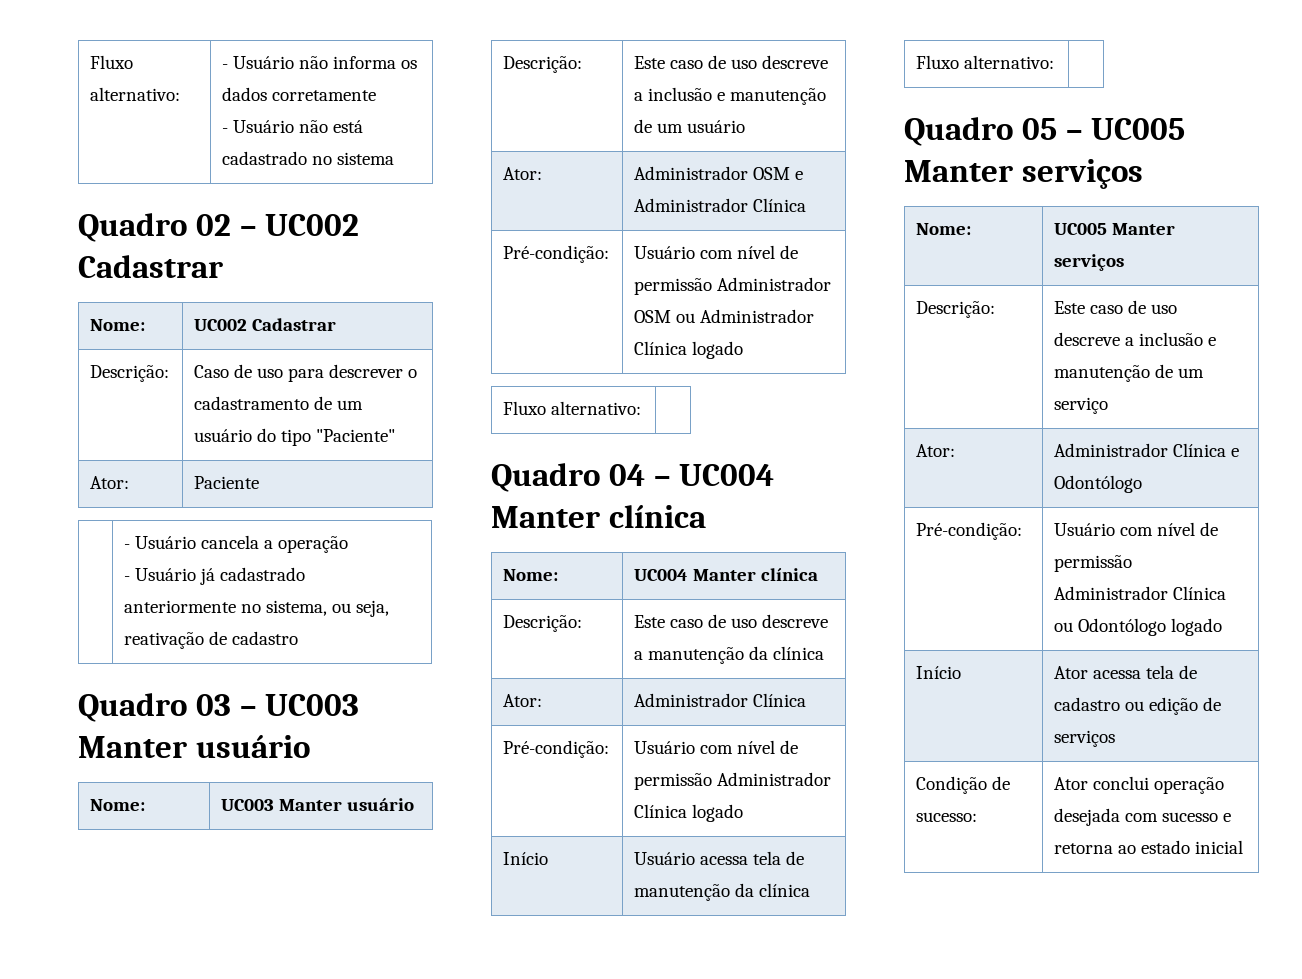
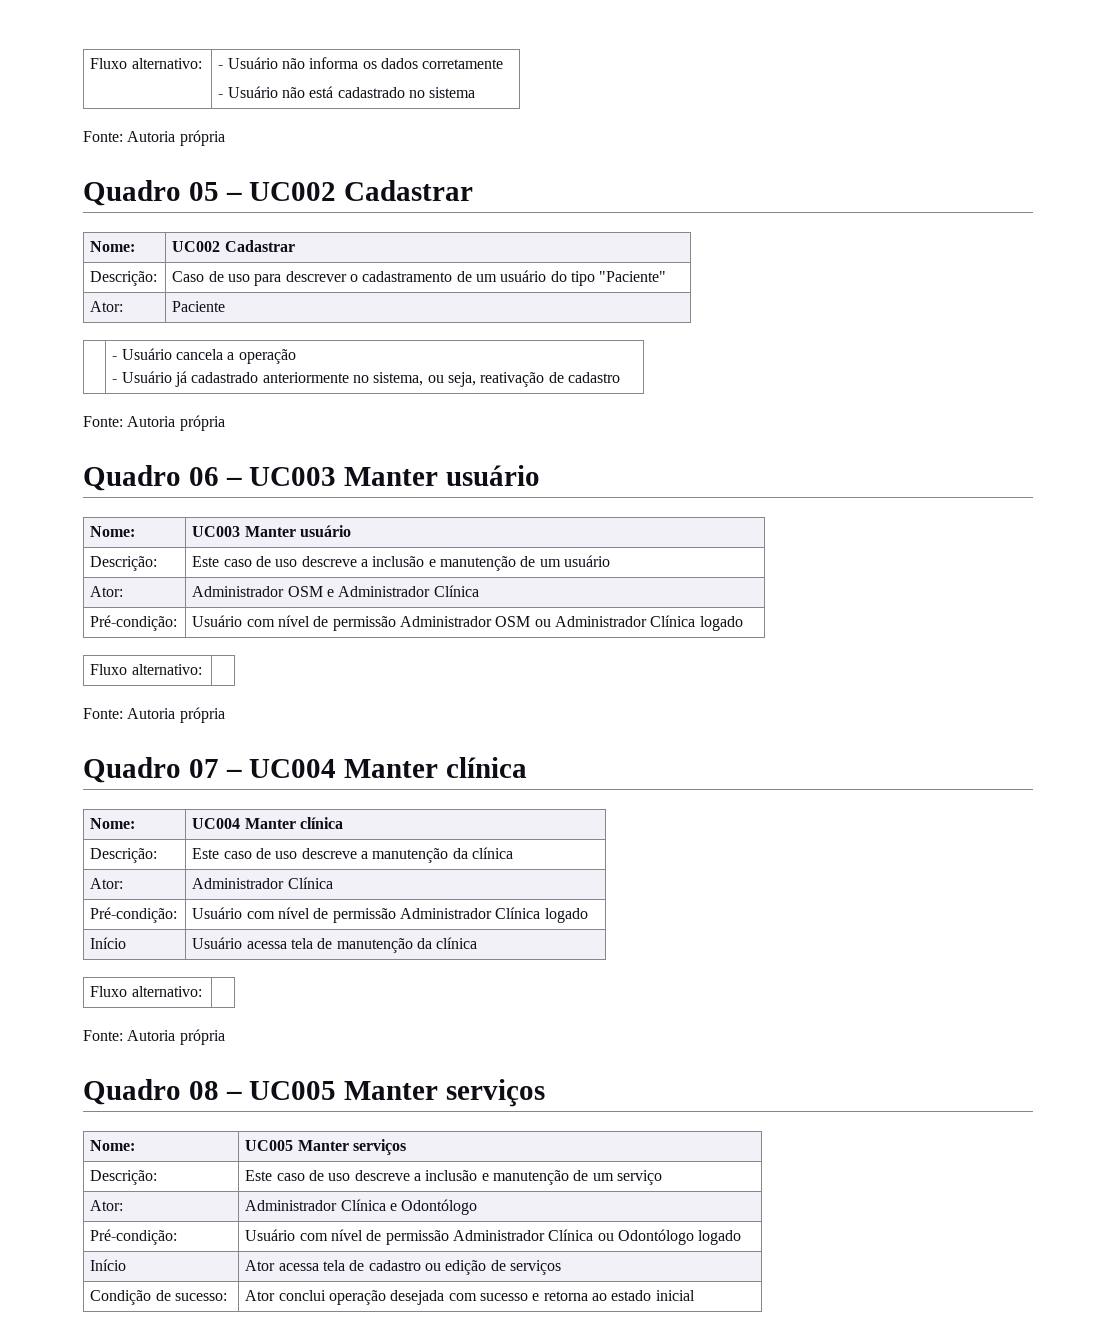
[78,213,231,242] // Quadro 02 -> [83,130,225,146] [83,180,219,206] // Fonte: Autoria própria // Quadro 05
[78,693,231,722] // Quadro 03 -> [83,415,225,431] [83,465,219,491] // Fonte: Autoria própria // Quadro 06
[491,463,645,492] // Quadro 04 -> [83,707,225,723] [83,757,219,783] // Fonte: Autoria própria // Quadro 07
[904,117,1057,146] // Quadro 05 -> [83,1029,225,1045] [83,1079,219,1105] // Fonte: Autoria própria // Quadro 08

